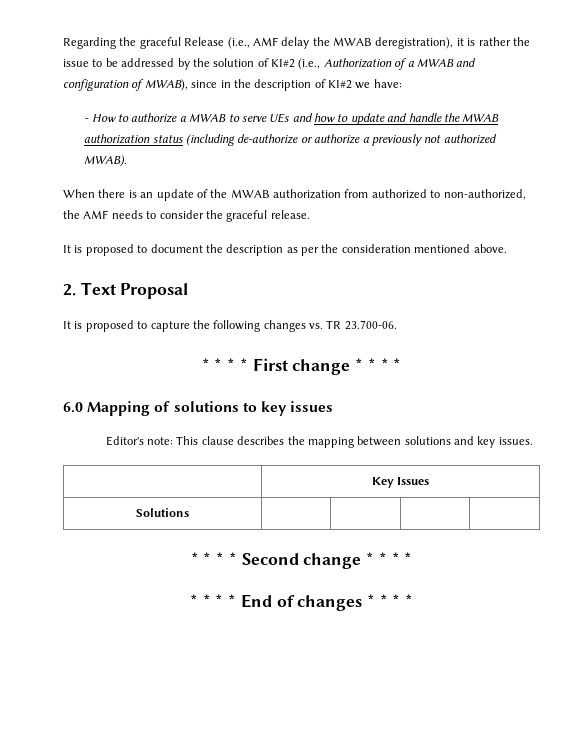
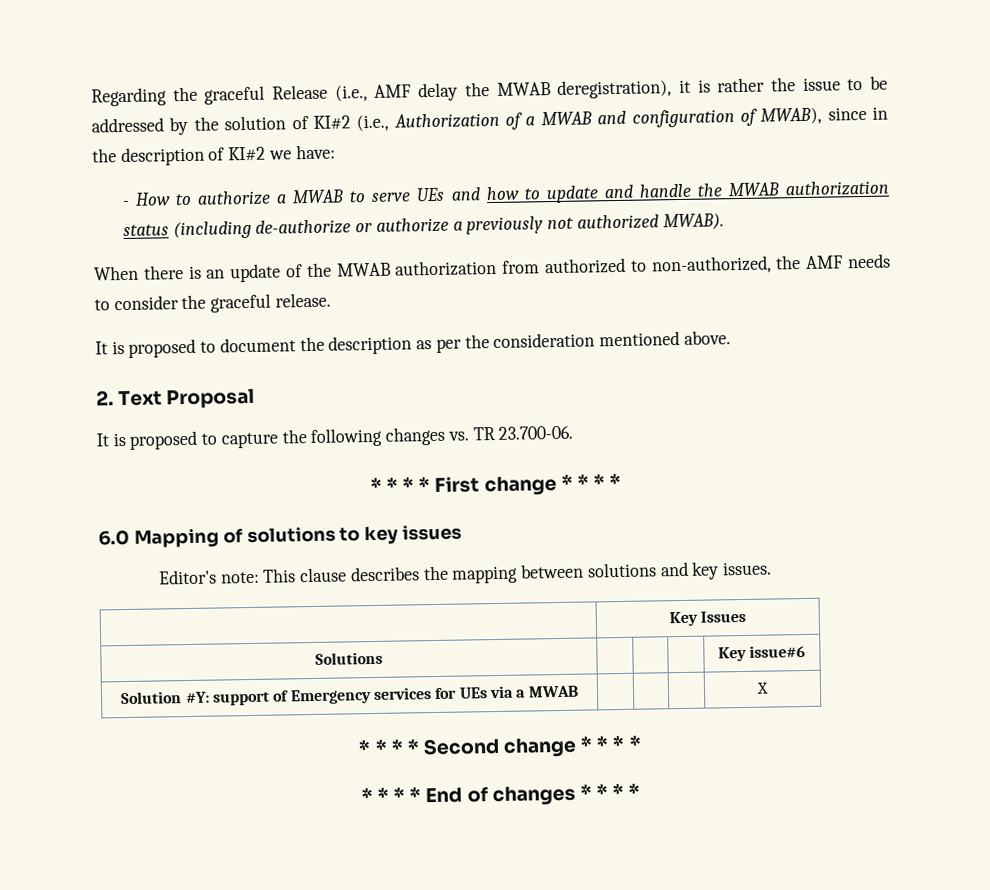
(189, 512) none -> [717,644,807,662] [120,685,579,706] [756,682,769,694] Key issue#6 // Solution #Y: support of Emergency services for UEs via a MWAB | | | | X

